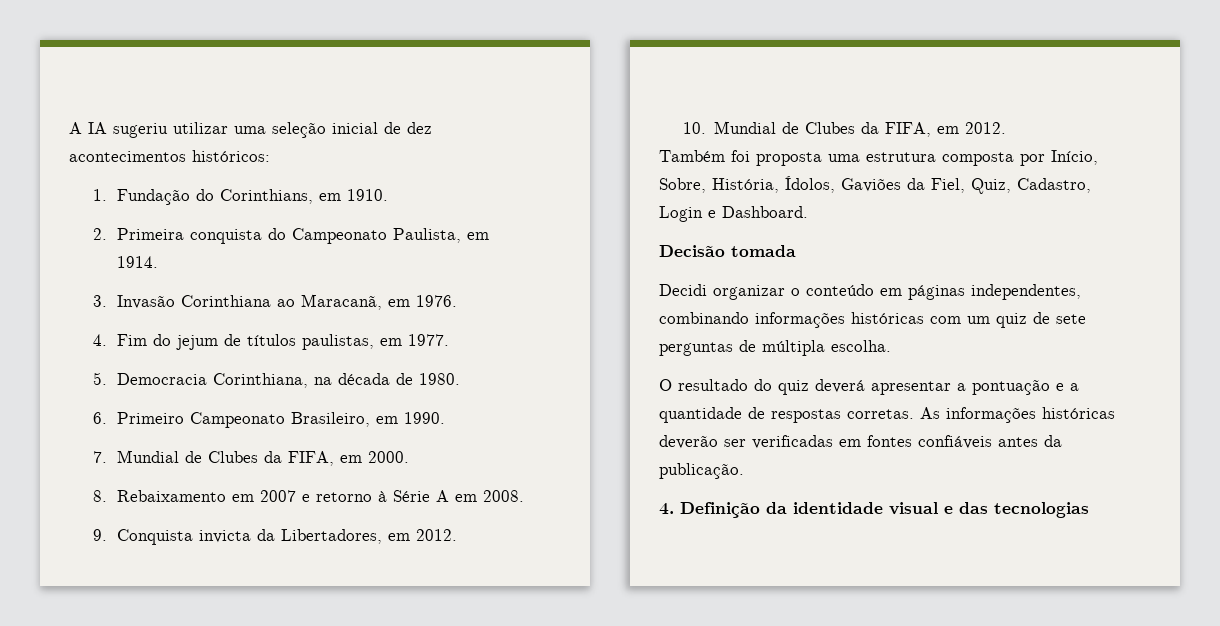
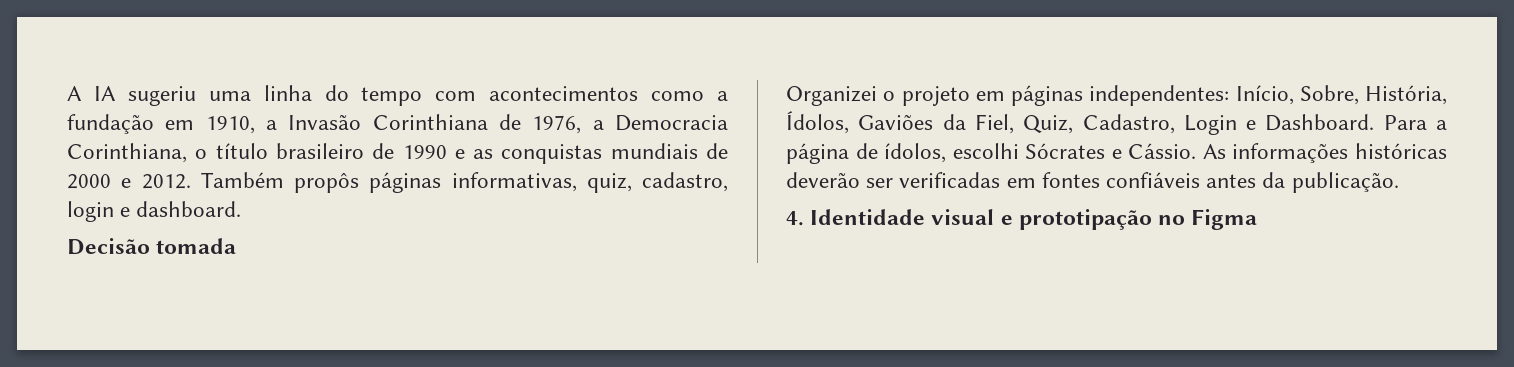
[173,122,432,138] [69,150,270,162] [92,189,388,205] [92,228,489,244] [116,256,158,268] [92,294,457,310] [92,334,449,350] [92,372,460,388] [92,412,445,428] [92,450,409,466] [92,490,524,502] [92,529,457,545] [682,121,1007,137] [659,150,1045,166] utilizar uma seleção inicial de dez acontecimentos históricos: // 1. Fundação do Corinthians, em 1910. // 2. Primeira conquista do Campeonato Paulista, em 1914. // 3. Invasão Corinthiana ao Maracanã, em 1976. // 4. Fim do jejum de títulos paulistas, em 1977. // 5. Democracia Corinthiana, na década de 1980. // 6. Primeiro Campeonato Brasileiro, em 1990. // 7. Mundial de Clubes da FIFA, em 2000. // 8. Rebaixamento em 2007 e retorno à Série A em 2008. // 9. Conquista invicta da Libertadores, em 2012. // 10. Mundial de Clubes da FIFA, em 2012. // Também foi proposta uma estrutura composta por -> [208,85,728,106] [67,114,728,134] [67,143,728,164] [67,172,728,193] [67,201,242,222] [67,238,237,255] [786,85,1230,106] uma linha do tempo com acontecimentos como a fundação em 1910, a Invasão Corinthiana de 1976, a Democracia Corinthiana, o título brasileiro de 1990 e as conquistas mundiais de 2000 e 2012. Também propôs páginas informativas, quiz, cadastro, login e dashboard. // Decisão tomada // Organizei o projeto em páginas independentes:
[659,245,796,257] [659,284,1081,300] [659,312,1086,328] [659,340,891,356] [659,379,1079,395] [659,407,914,423] // Decisão tomada // Decidi organizar o conteúdo em páginas independentes, combinando informações históricas com um quiz de sete perguntas de múltipla escolha. // O resultado do quiz deverá apresentar a pontuação e a quantidade de respostas corretas. -> [1383,115,1447,130] [786,143,1197,164] Para a página de ídolos, escolhi Sócrates e Cássio.
[680,502,1089,518] Definição da identidade visual e das tecnologias -> [810,209,1258,230] Identidade visual e prototipação no Figma

